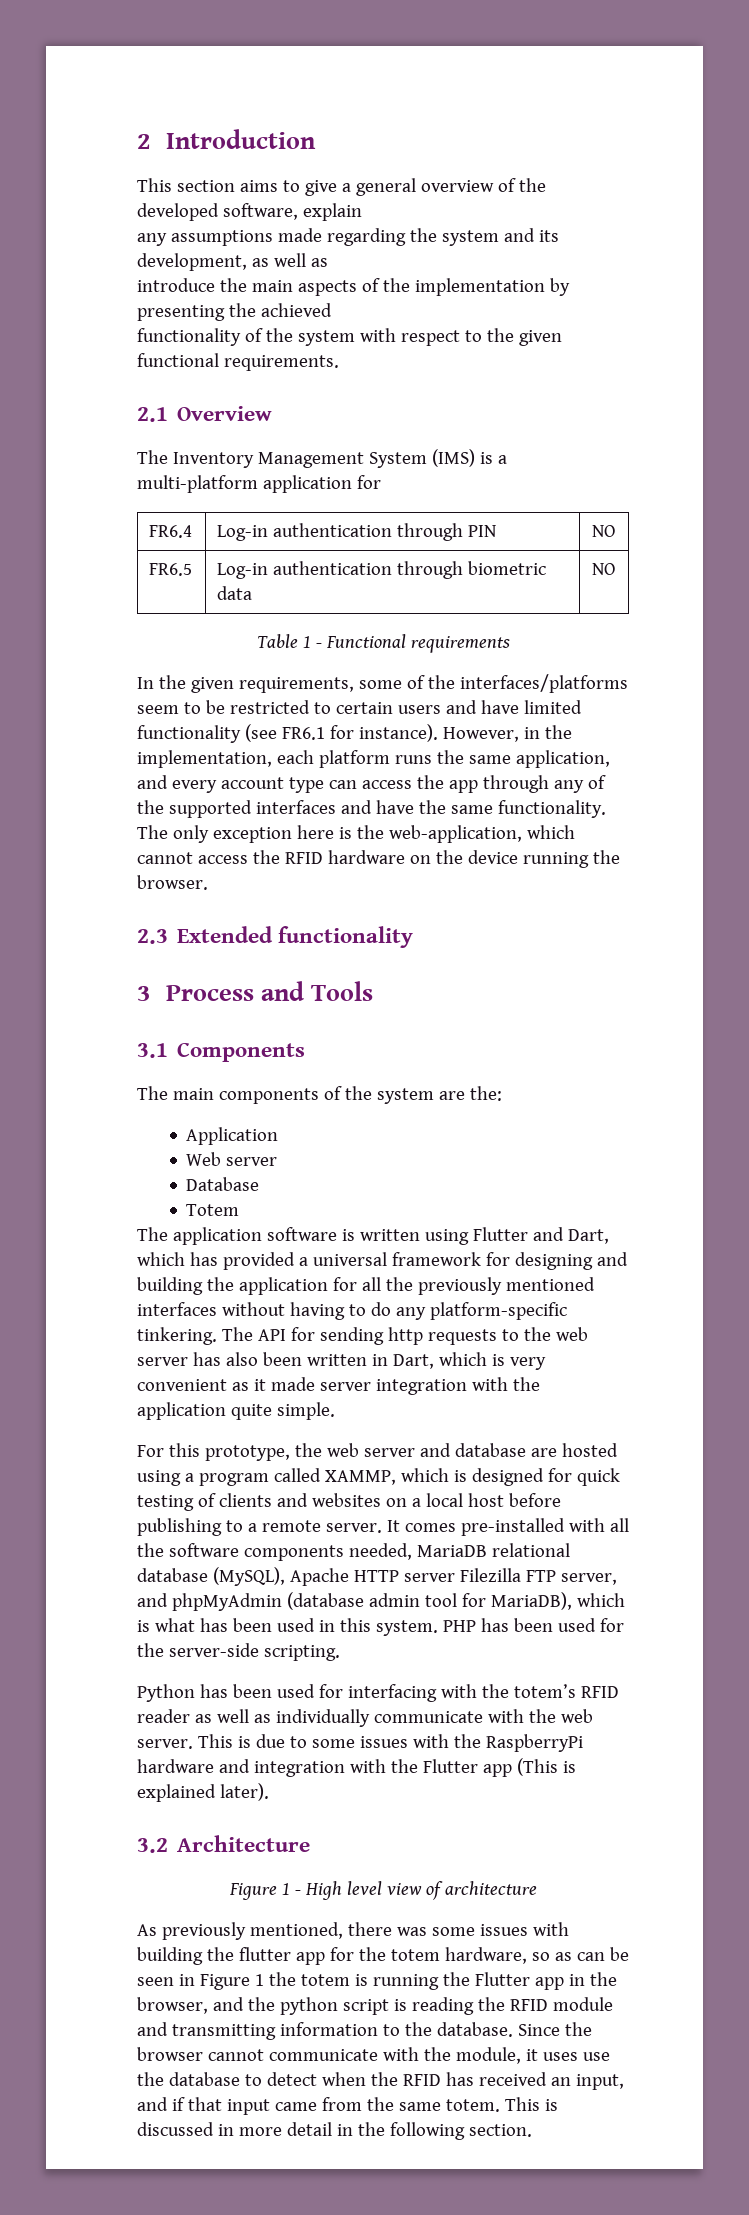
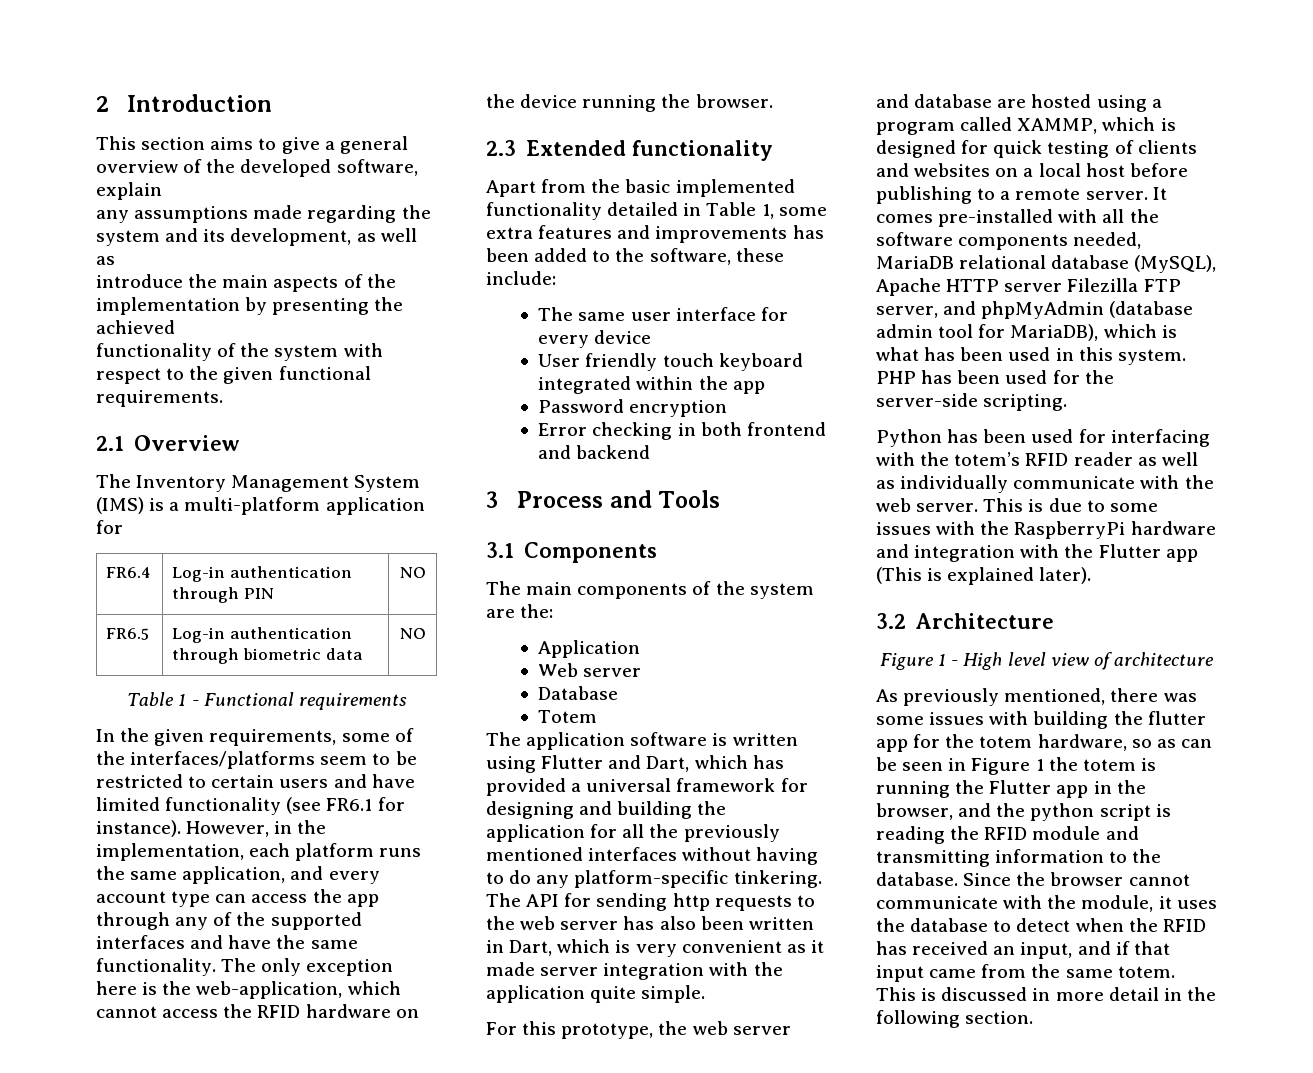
(414, 937) none -> [486,179,795,197] [486,202,827,220] [486,225,824,243] [486,248,784,265] [486,271,556,285] [538,307,788,321] [538,330,652,348] [538,353,803,371] [538,376,765,394] [538,399,728,417] [538,422,826,440] [538,445,651,459] // Apart from the basic implemented functionality detailed in Table 1, some extra features and improvements has been added to the software, these include: // The same user interface for every device // User friendly touch keyboard integrated within the app // Password encryption // Error checking in both frontend and backend
[582,2052,610,2061] use -> (1217, 904) none

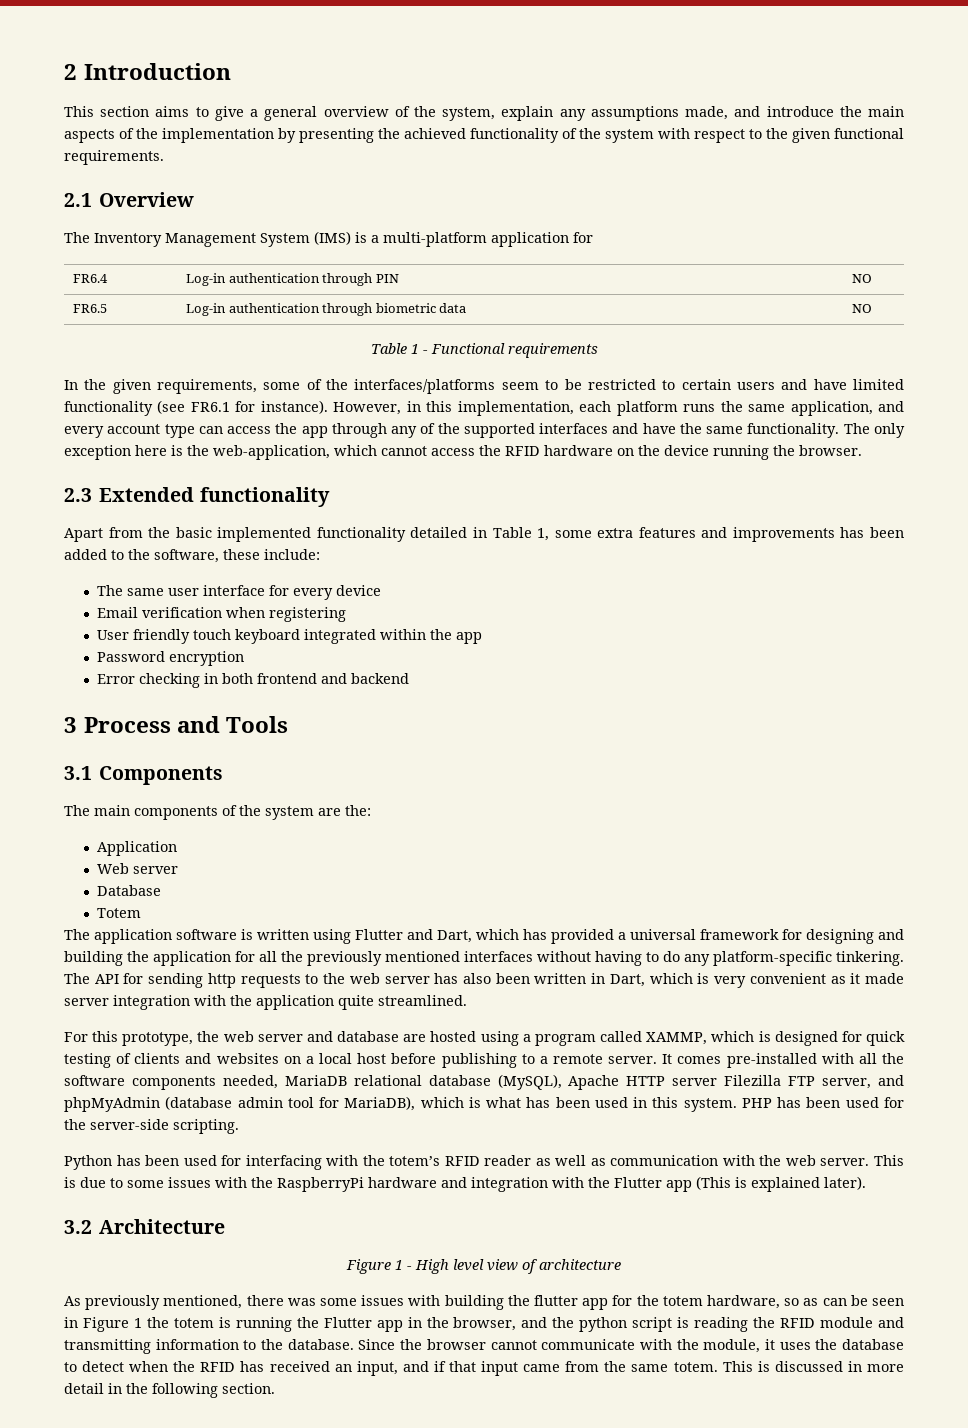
[240,159,418,177] developed software, -> [442,107,496,121] system,
(162, 191) // -> (554, 113) none
[253,205,431,223] [96,228,417,246] [96,256,115,265] made regarding the system and its development, as well as // -> [685,106,761,120] made, and
(175, 327) // -> (466, 133) none
[297,820,327,834] the -> [426,401,453,412] this
(652, 337) none -> [96,607,346,622] // Email verification when registering
[641,985,706,1003] simple. -> [378,995,467,1006] streamlined.
[900,475,1136,493] individually communicate -> [610,1155,719,1166] communication

